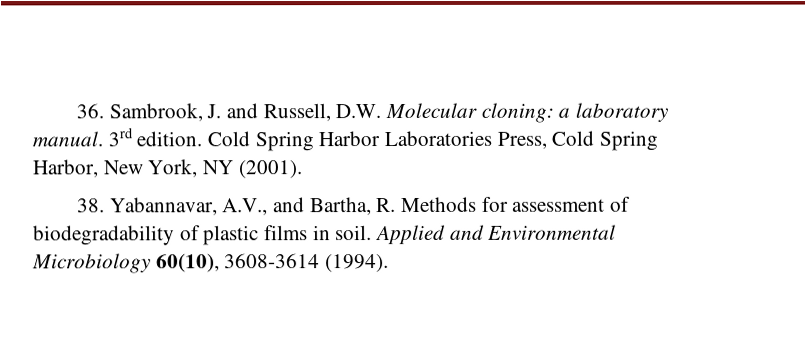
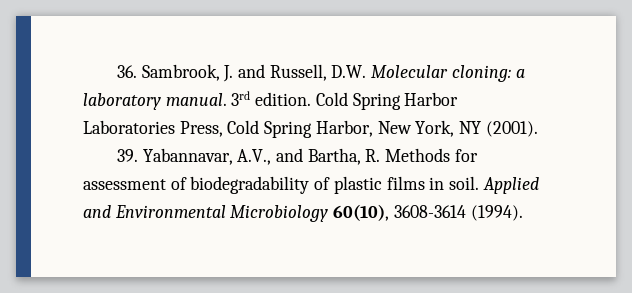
[76,198,105,213] 38. -> [116,149,138,162] 39.

